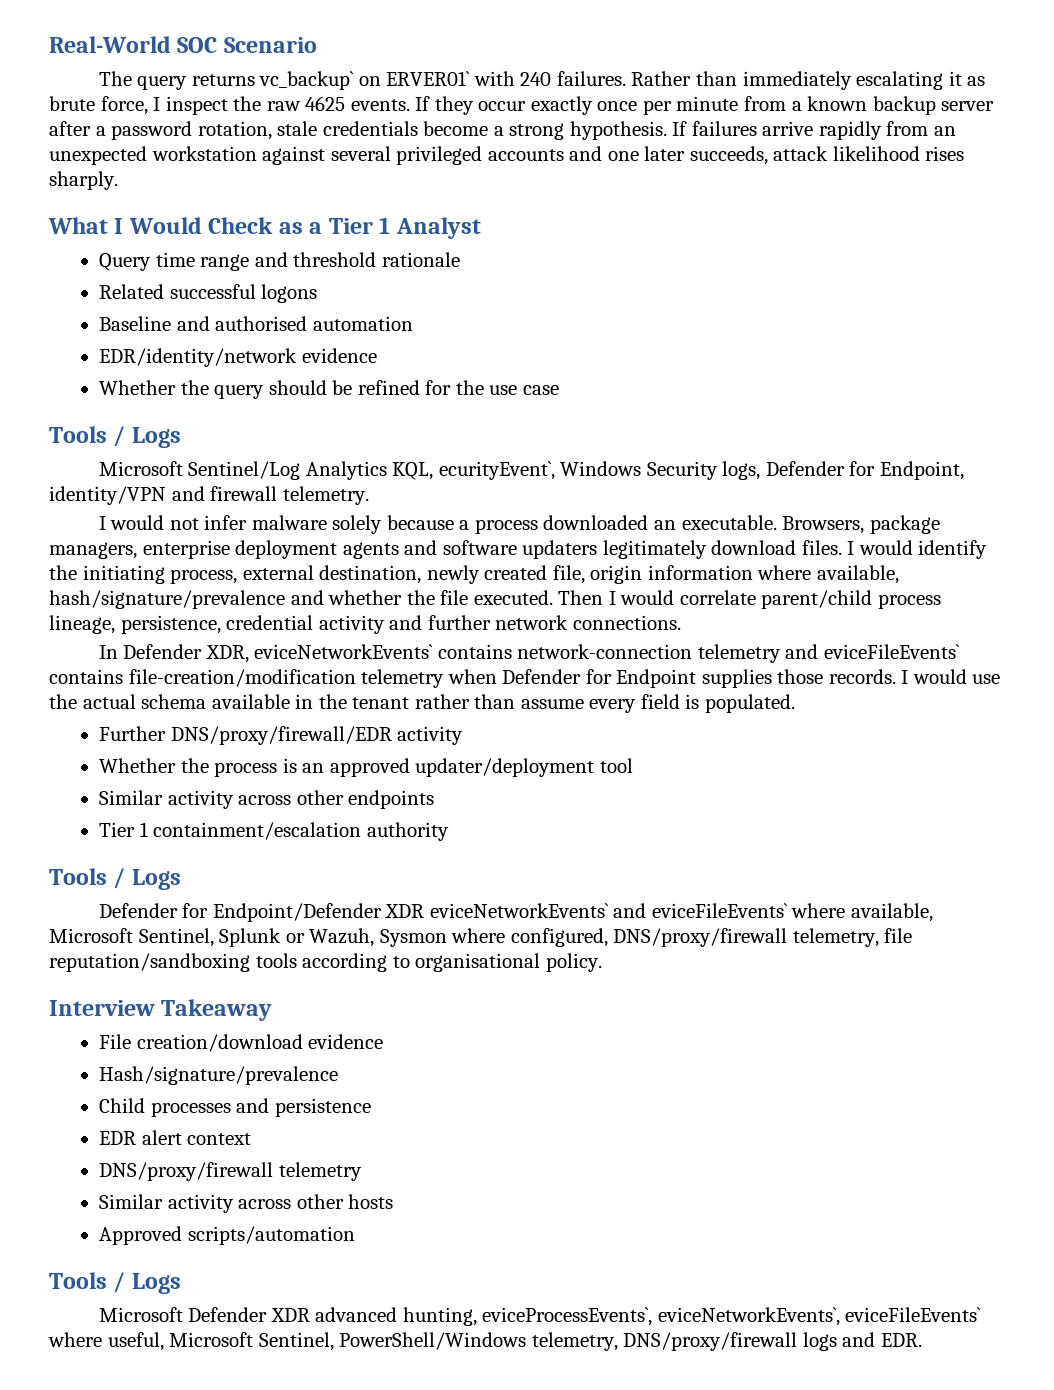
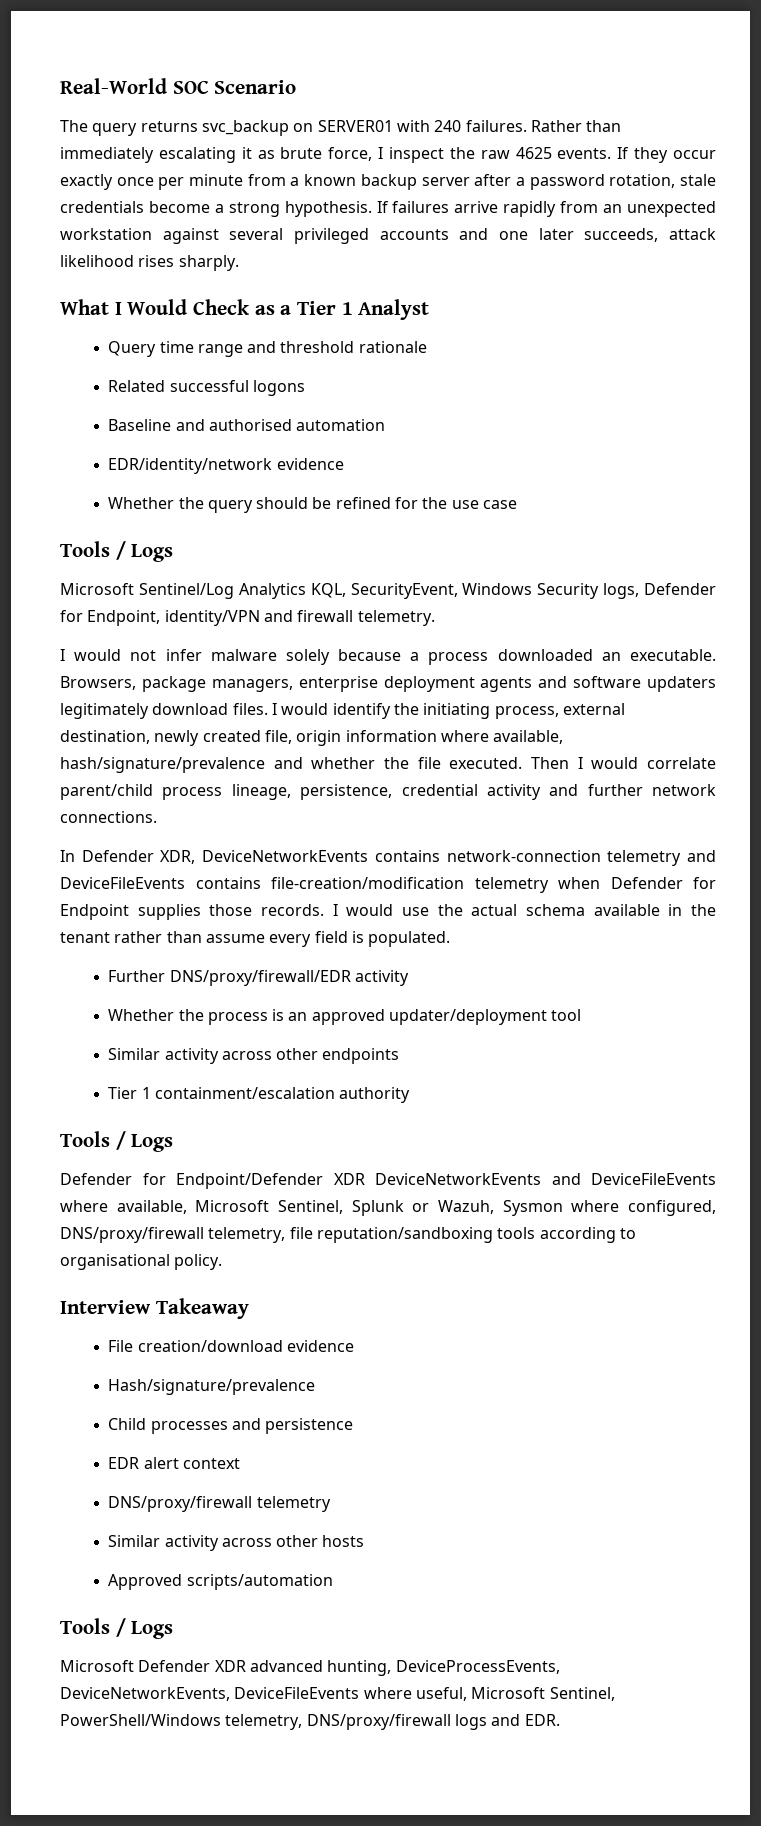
[259,71,471,90] vc_backup` on ERVER01` -> [201,120,393,136] svc_backup on SERVER01
[438,461,555,480] ecurityEvent`, -> [350,583,458,599] SecurityEvent,
[254,644,434,659] eviceNetworkEvents` -> [202,850,369,862] DeviceNetworkEvents
[823,644,960,659] eviceFileEvents` -> [60,877,185,889] DeviceFileEvents
[429,903,788,918] eviceNetworkEvents` and eviceFileEvents` -> [375,1173,716,1185] DeviceNetworkEvents and DeviceFileEvents
[482,1307,982,1326] eviceProcessEvents`, eviceNetworkEvents`, eviceFileEvents` -> [395,1660,560,1674] [60,1687,360,1701] DeviceProcessEvents, DeviceNetworkEvents, DeviceFileEvents

